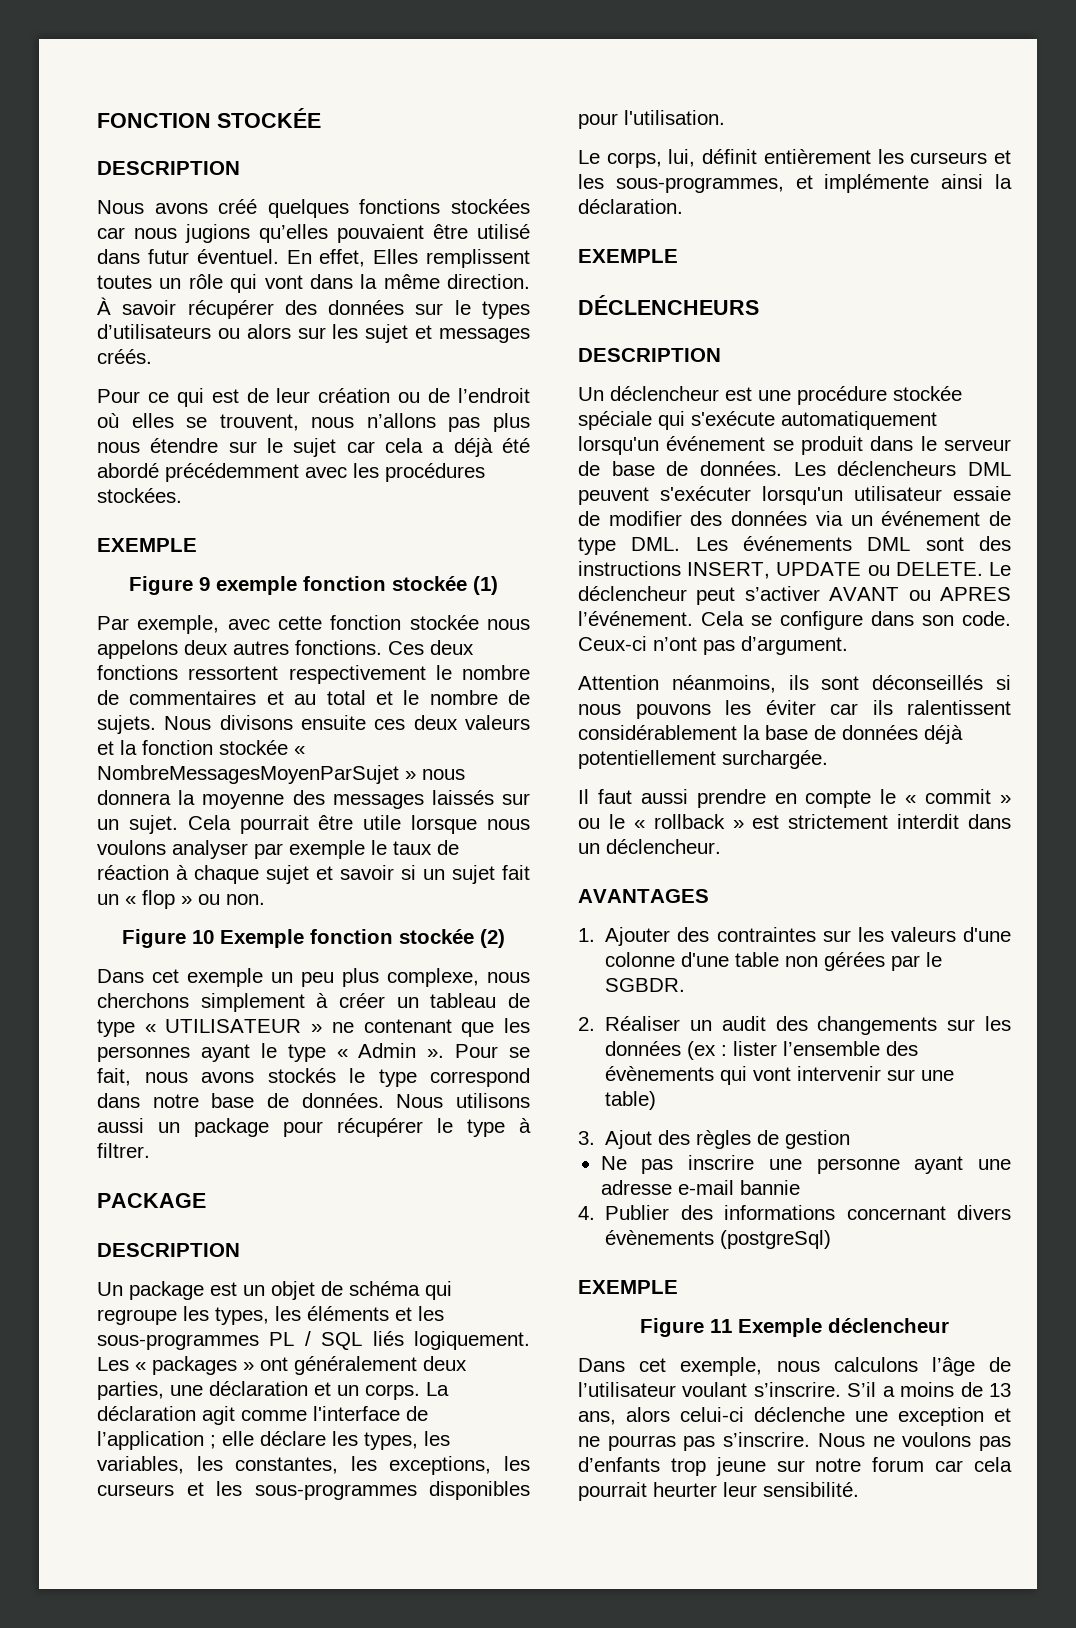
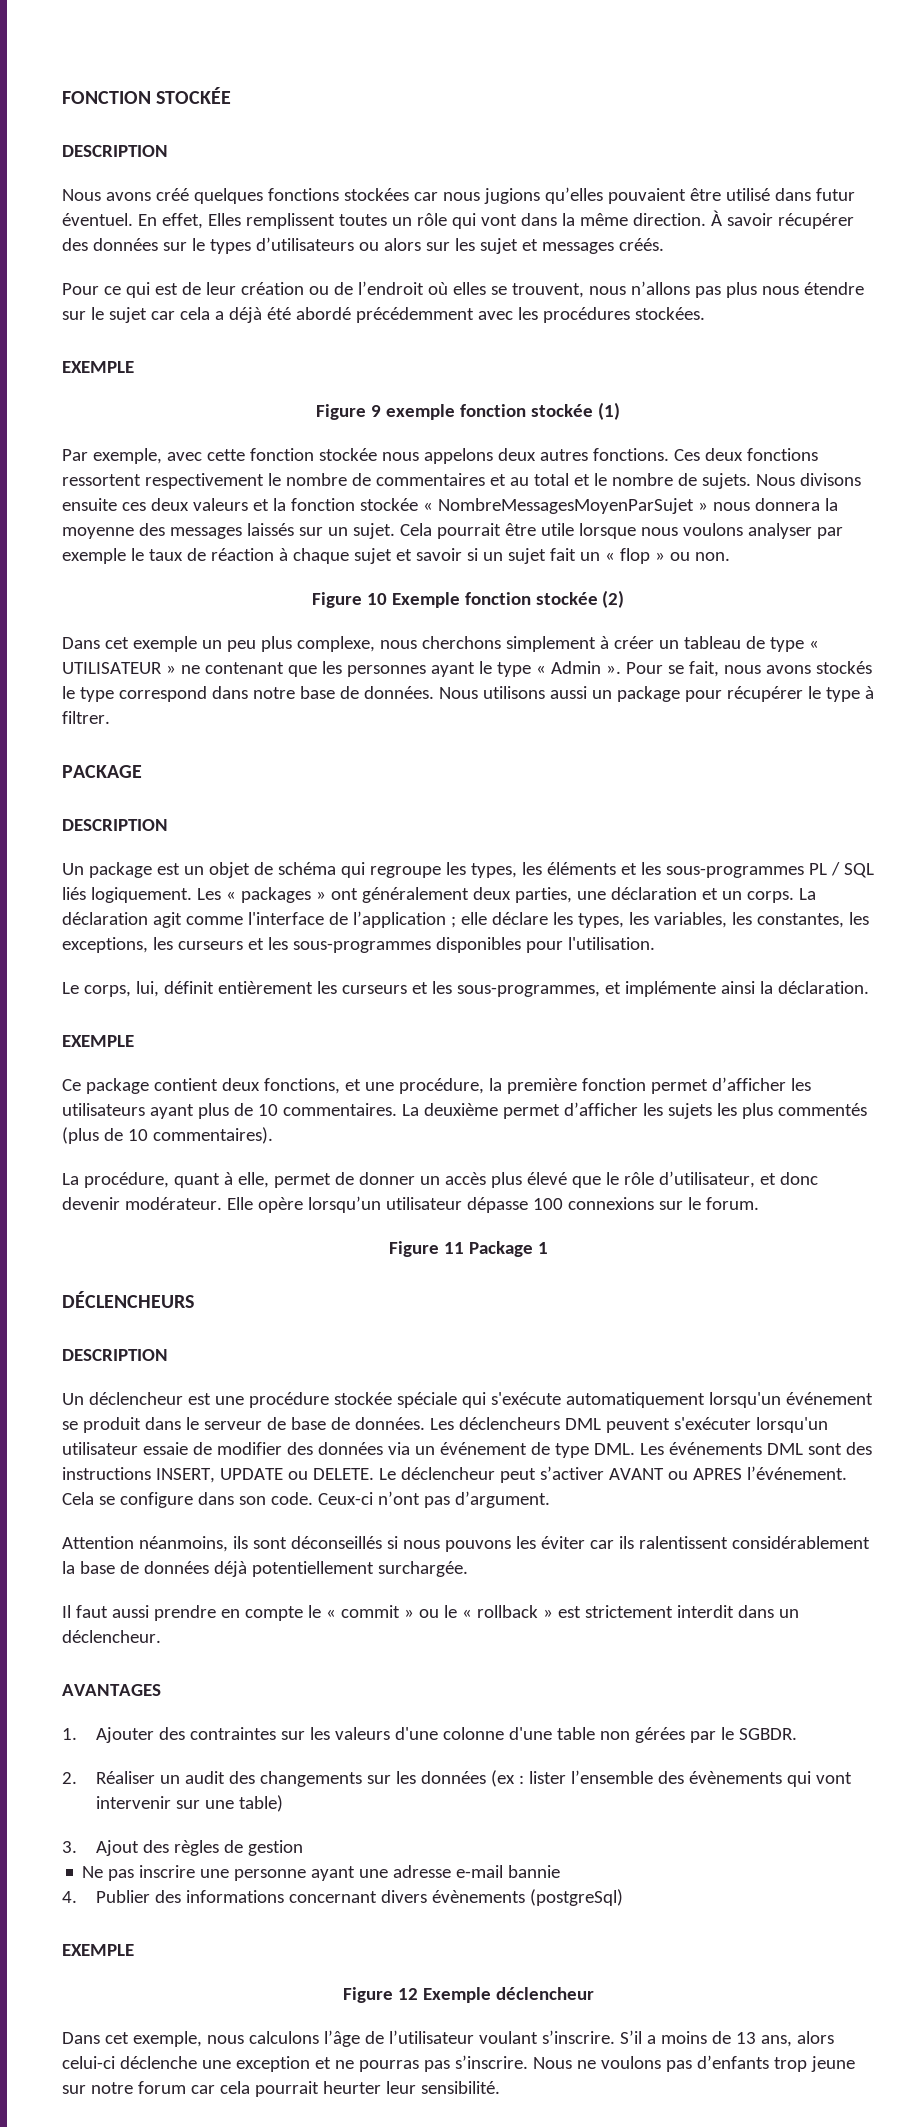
(678, 256) none -> [62,1077,811,1094] [62,1102,867,1119] [62,1127,273,1144] [62,1171,818,1188] [62,1196,759,1213] [388,1241,548,1257] // Ce package contient deux fonctions, et une procédure, la première fonction permet d’afficher les utilisateurs ayant plus de 10 commentaires. La deuxième permet d’afficher les sujets les plus commentés (plus de 10 commentaires). // La procédure, quant à elle, permet de donner un accès plus élevé que le rôle d’utilisateur, et donc devenir modérateur. Elle opère lorsqu’un utilisateur dépasse 100 connexions sur le forum. // Figure 11 Package 1
[710,1319,732,1333] 11 -> [397,1988,418,2000] 12

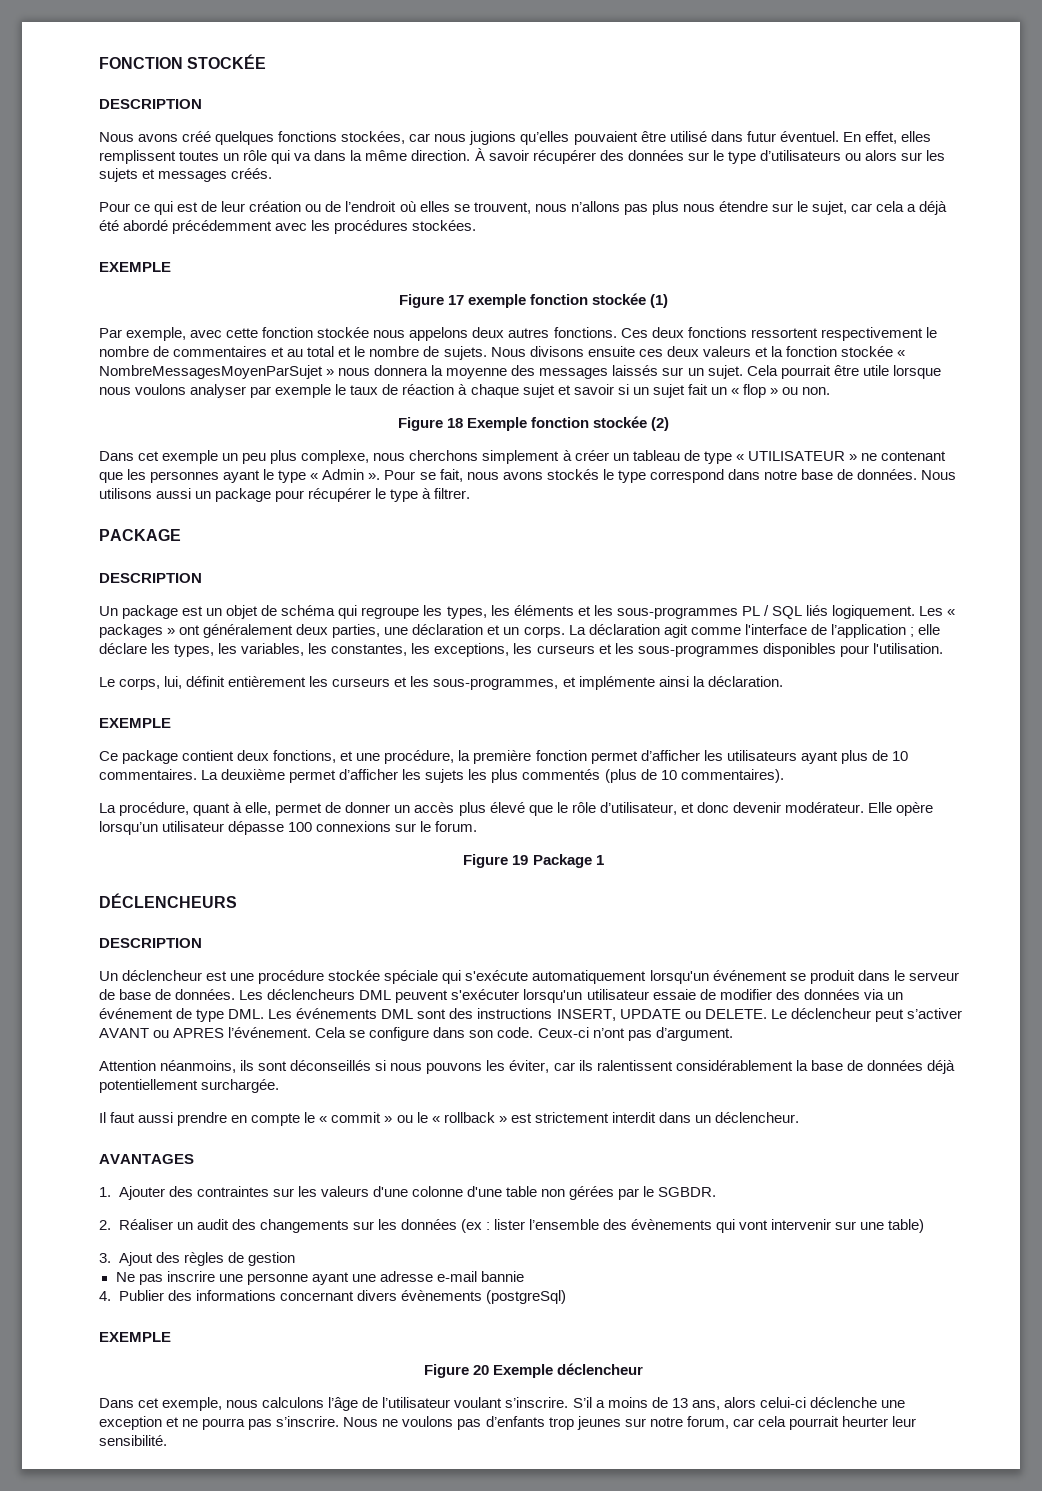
[343,188,409,201] stockées -> [341,131,406,144] stockées,
[207,213,241,226] Elles -> [900,131,931,142] elles
[480,214,517,226] vont -> [294,153,312,161] va
[209,239,251,254] types -> [727,151,756,164] type
[479,238,518,254] sujet -> [99,168,138,182] sujets
[108,307,147,323] sujet -> [812,201,848,215] sujet,
[371,405,382,417] 9 -> [447,295,464,305] 17
[366,593,387,605] 10 -> [446,418,463,428] 18
[443,1242,464,1254] 11 -> [512,855,529,865] 19
[540,1536,585,1549] éviter -> [509,1060,550,1073] éviter,
[397,1988,418,2000] 12 -> [472,1365,489,1375] 20
[358,2060,419,2072] pourras -> [202,1418,246,1430] pourra
[810,2056,855,2072] jeune -> [576,1416,621,1430] jeunes
[137,2081,186,2094] forum -> [686,1416,729,1429] forum,

